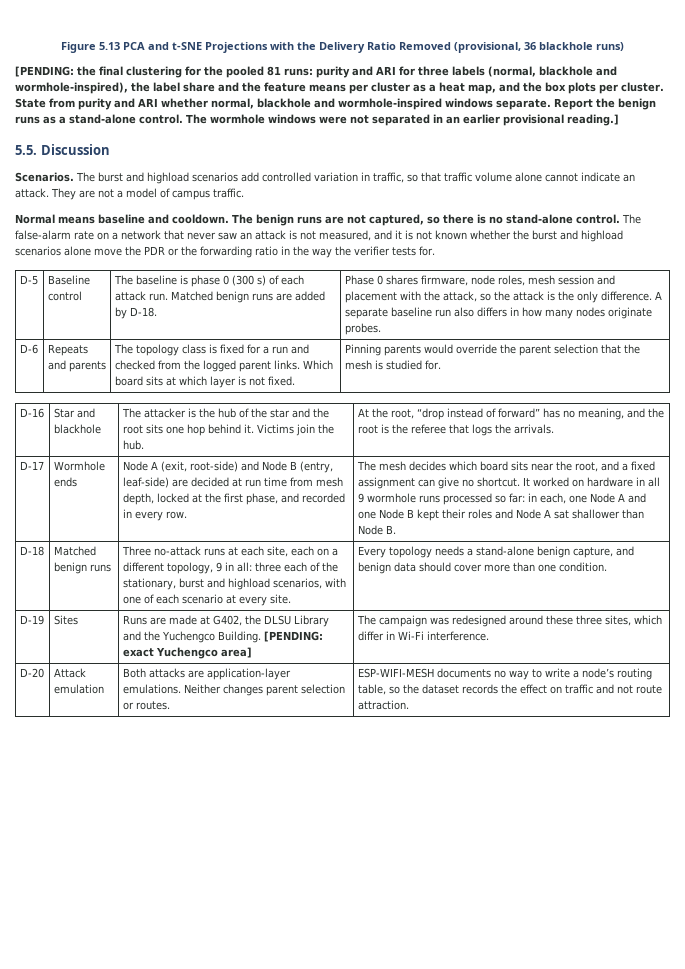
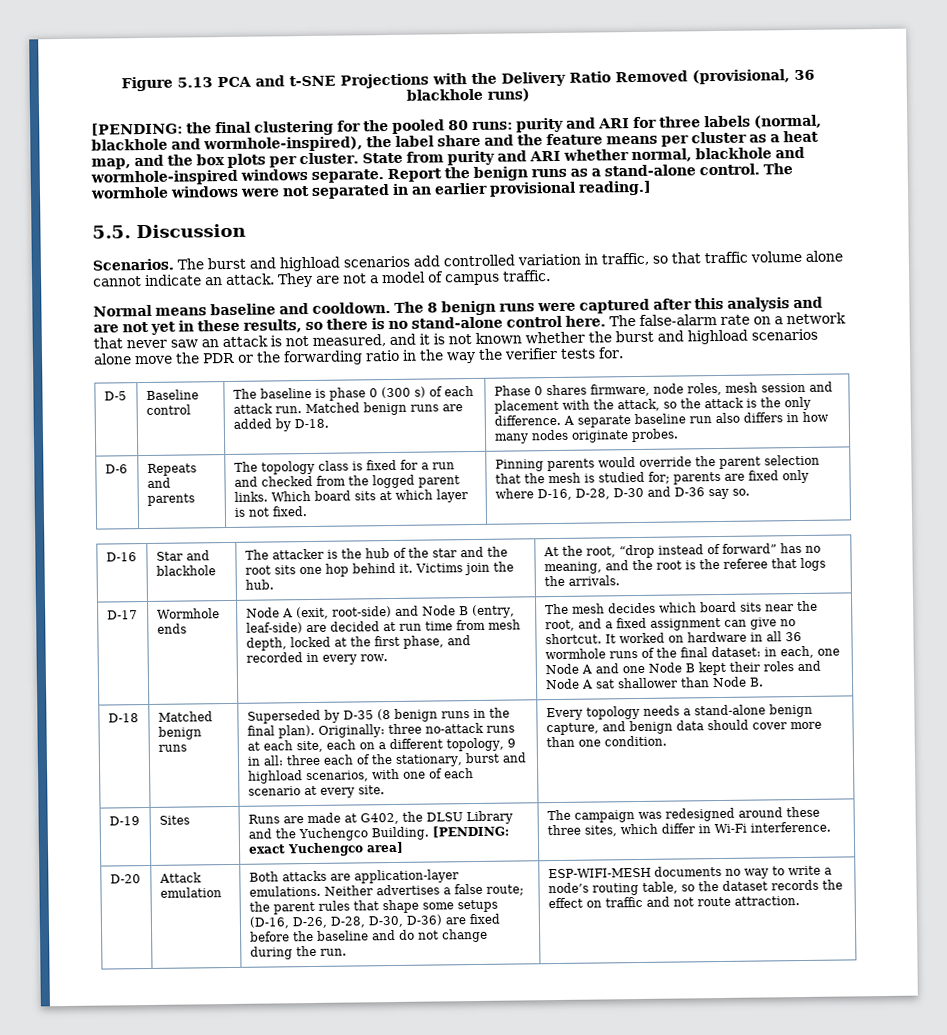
[267,66,281,76] 81 -> [448,120,469,131] 80
[256,214,424,226] benign runs are not captured, -> [427,296,823,316] [93,319,302,335] 8 benign runs were captured after this analysis and are not yet in these results,
[576,214,620,224] control. -> [506,315,606,328] control here.
[424,360,441,370] for. -> [647,469,809,485] [494,486,750,501] for; parents are fixed only where D-16, D-28, D-30 and D-36 say so.
[357,493,364,503] 9 -> [784,632,802,642] 36
[442,493,525,505] processed so far: -> [640,646,761,658] of the final dataset:
[121,546,151,556] Three -> [246,707,510,724] [246,723,422,739] Superseded by D-35 (8 benign runs in the final plan). Originally: three
[222,684,345,696] [122,701,170,710] changes parent selection or routes. -> [375,883,524,896] [248,899,498,915] [248,913,500,929] [249,928,488,943] [249,945,347,960] advertises a false route; the parent rules that shape some setups (D-16, D-26, D-28, D-30, D-36) are fixed before the baseline and do not change during the run.

